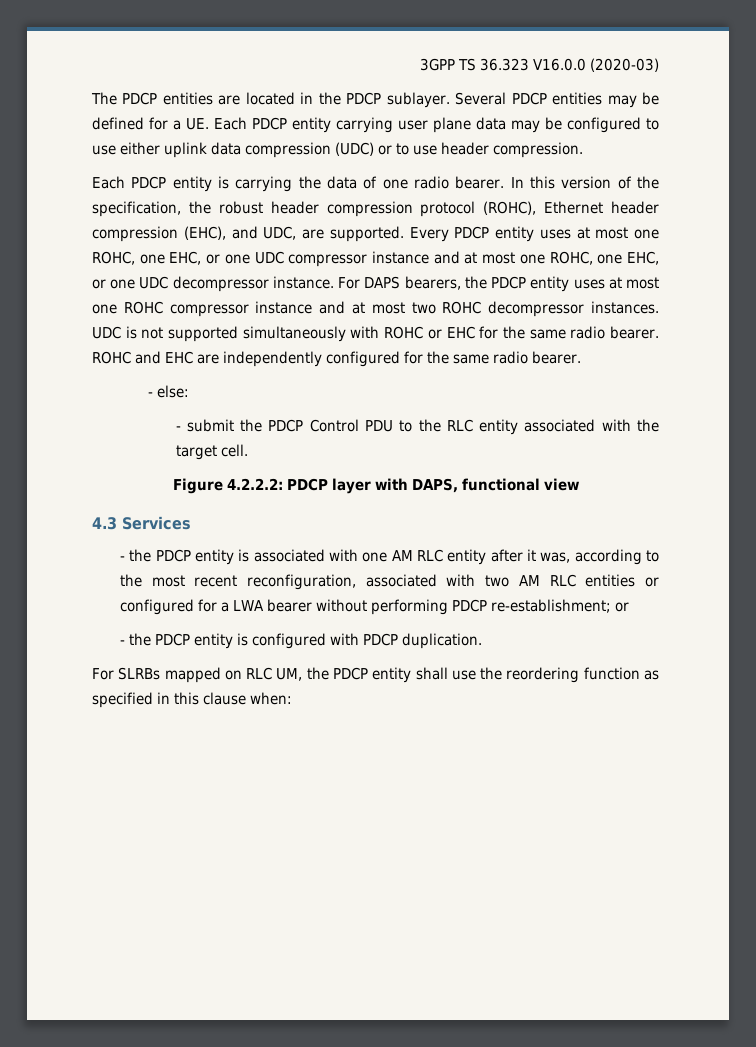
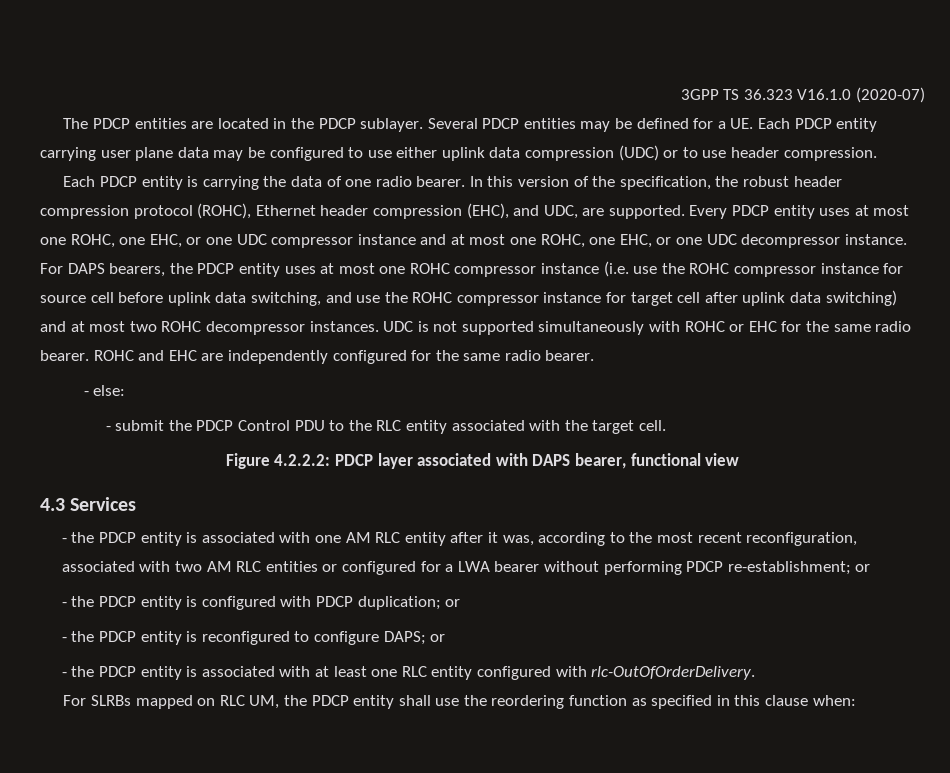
[533,58,659,72] V16.0.0 (2020-03) -> [797,87,926,103] V16.1.0 (2020-07)
(313, 307) none -> [603,261,904,277] [40,290,897,306] (i.e. use the ROHC compressor instance for source cell before uplink data switching, and use the ROHC compressor instance for target cell after uplink data switching)
[374,478,458,493] with DAPS, -> [417,453,626,469] associated with DAPS bearer,
[401,633,482,649] duplication. -> [357,596,461,610] [61,631,446,645] [61,666,756,680] duplication; or // - the PDCP entity is reconfigured to configure DAPS; or // - the PDCP entity is associated with at least one RLC entity configured with rlc-OutOfOrderDelivery.

